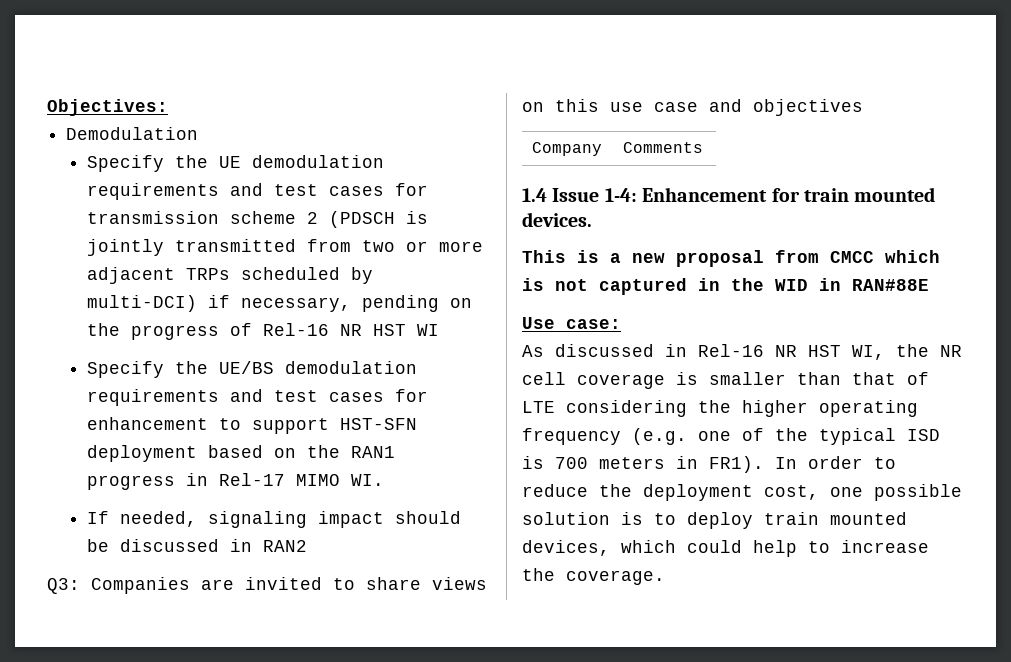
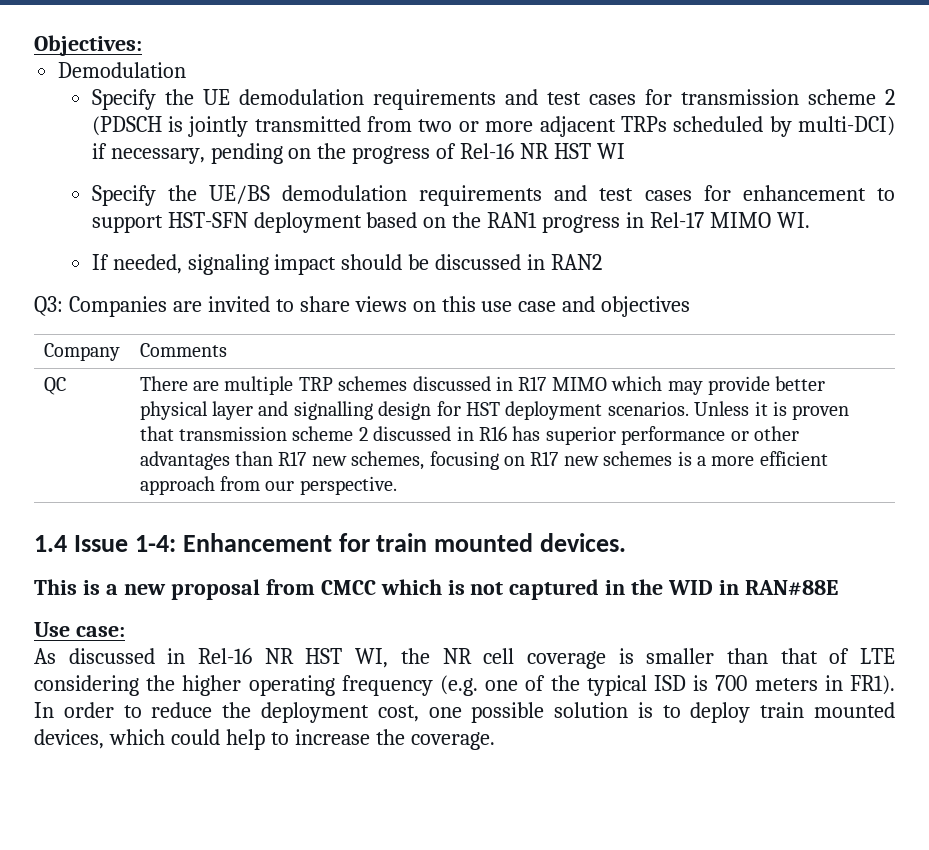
(704, 147) none -> [43,377,66,395] [139,376,826,395] [139,401,850,420] [139,426,800,445] [139,451,828,470] [139,476,397,495] // QC | There are multiple TRP schemes discussed in R17 MIMO which may provide better physical layer and signalling design for HST deployment scenarios. Unless it is proven that transmission scheme 2 discussed in R16 has superior performance or other advantages than R17 new schemes, focusing on R17 new schemes is a more efficient approach from our perspective.

